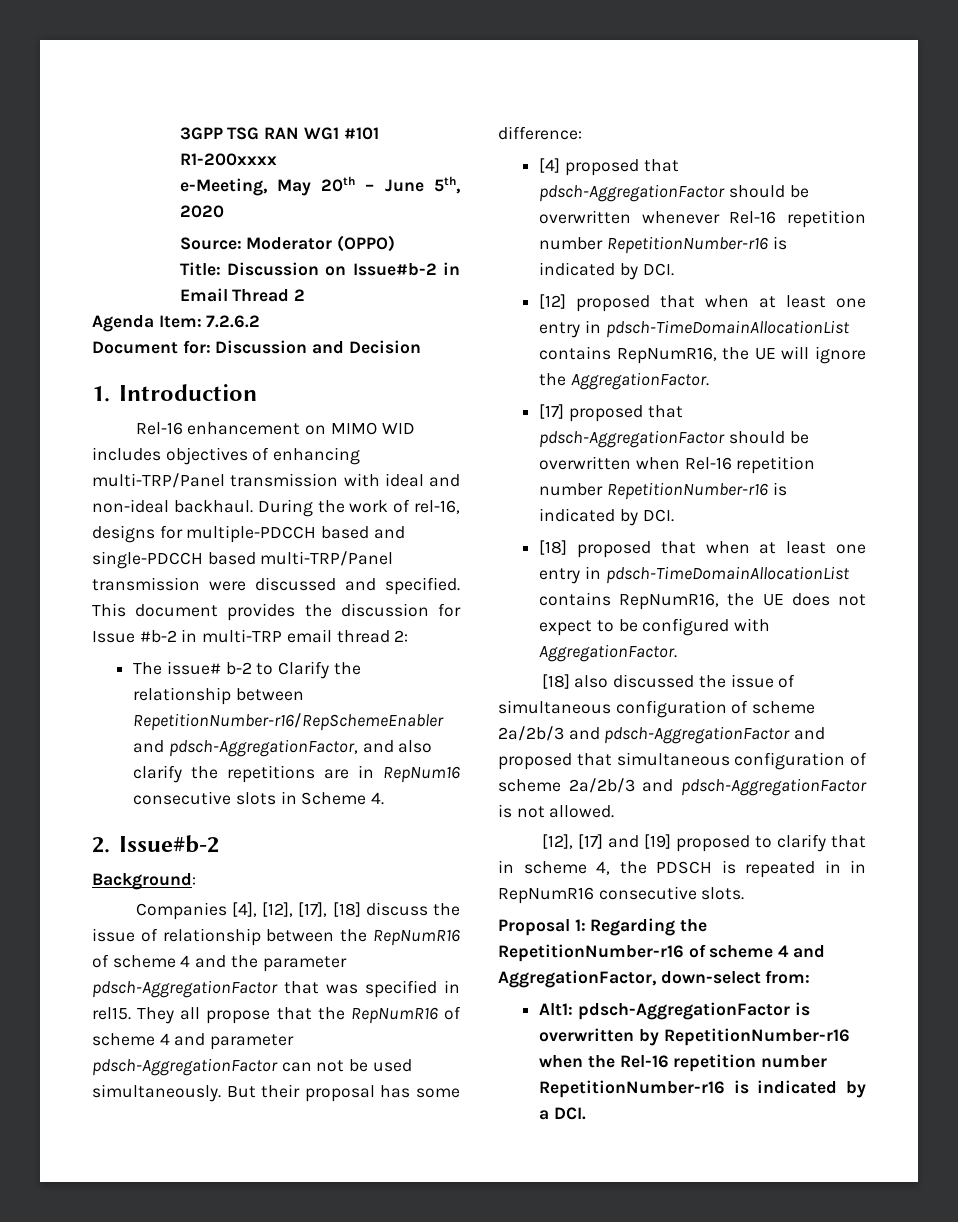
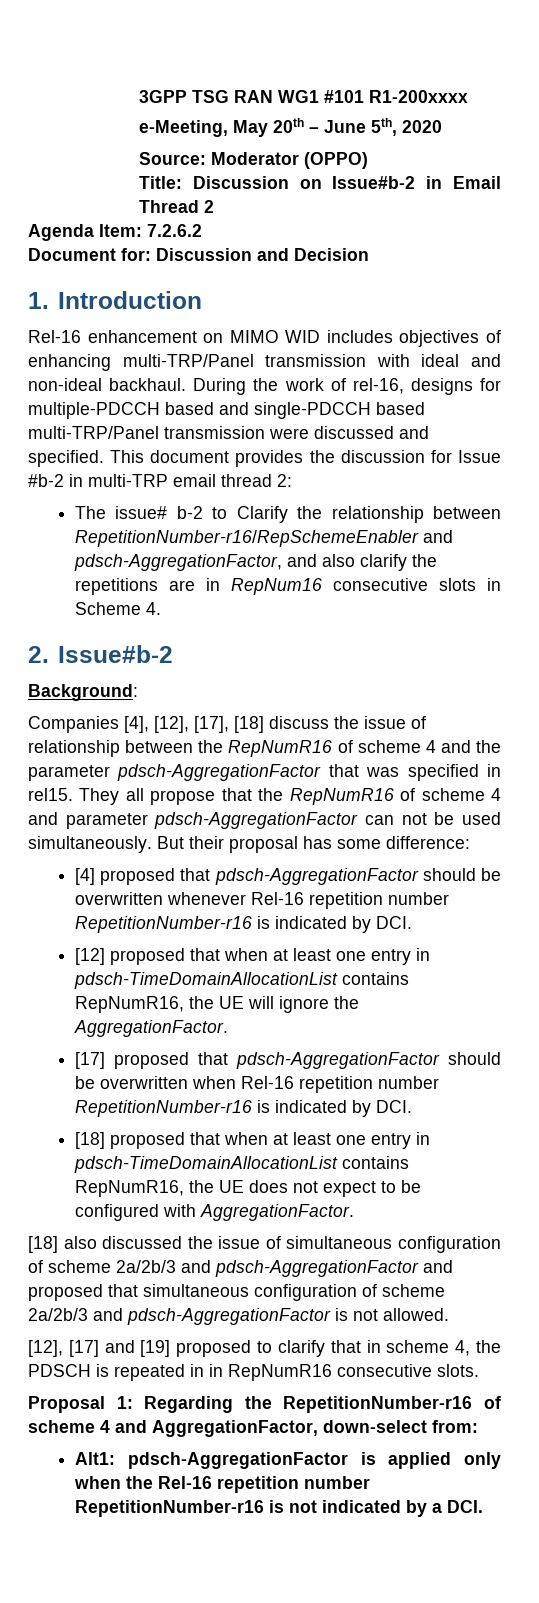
[539,1028,850,1046] overwritten by RepetitionNumber-r16 -> [388,1452,501,1469] applied only
(749, 1087) none -> [289,1500,318,1513] not

